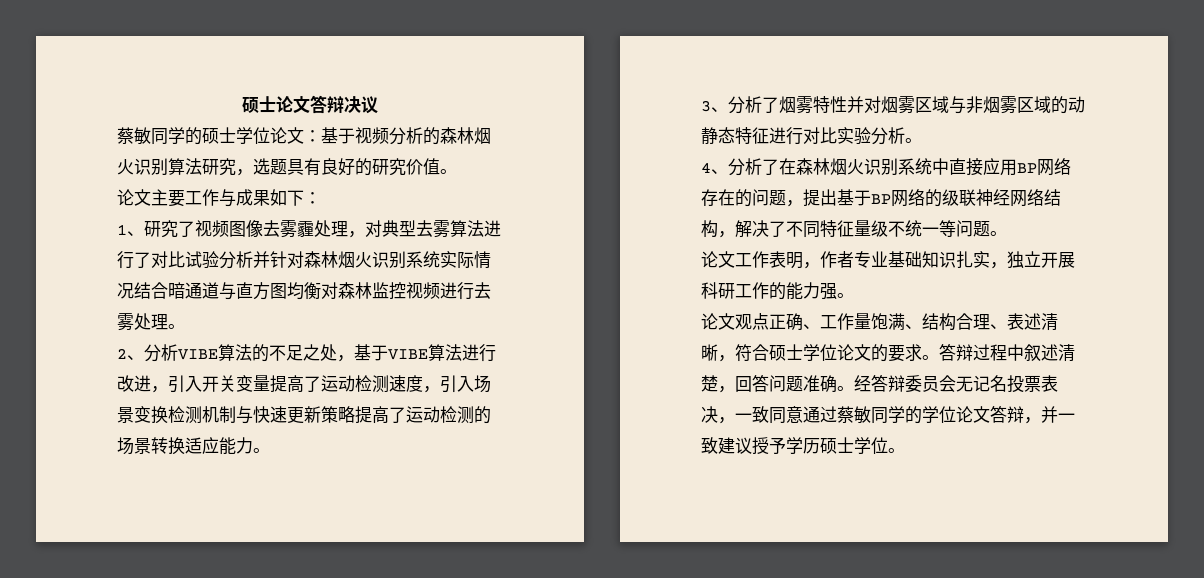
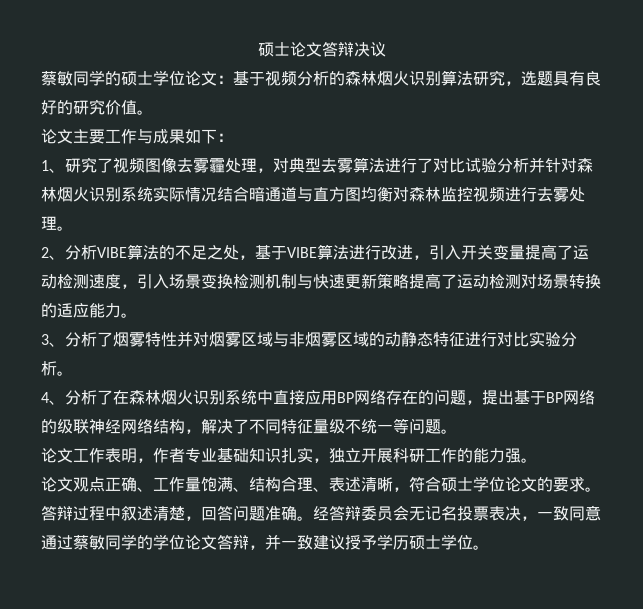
[474,406,491,424] 的 -> [521,274,537,289] 对
(185, 446) none -> [41,303,57,318] 的

